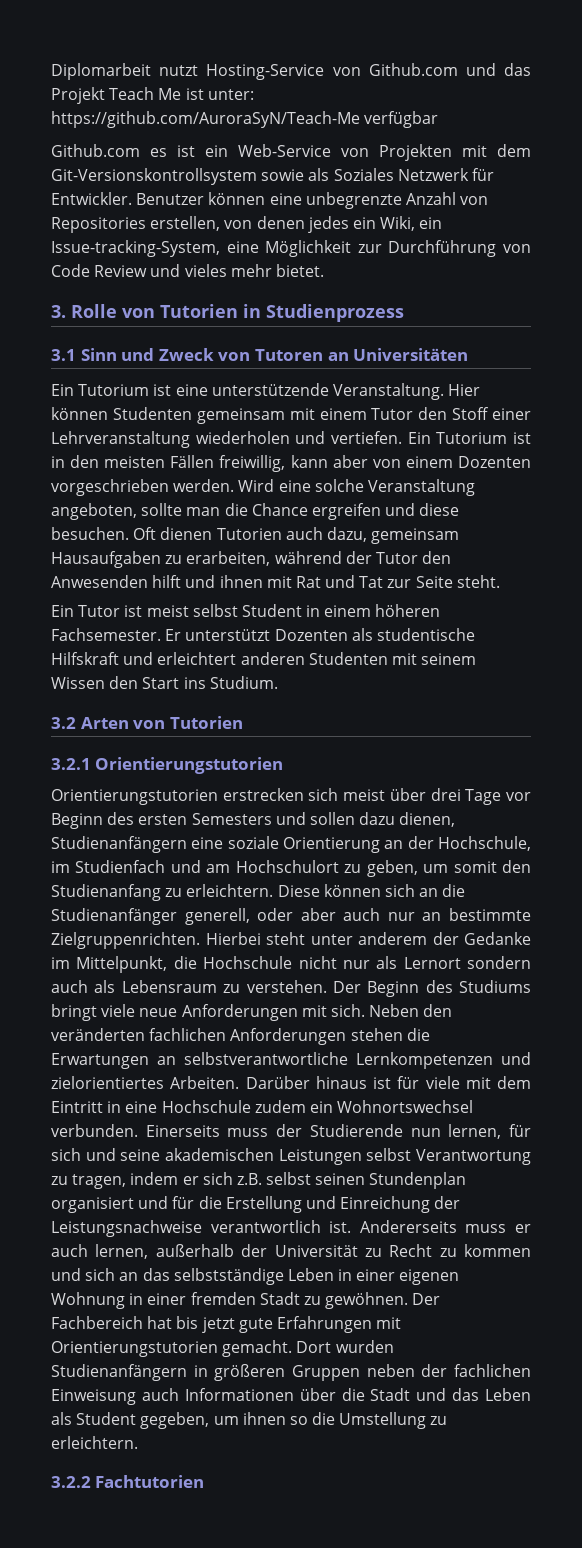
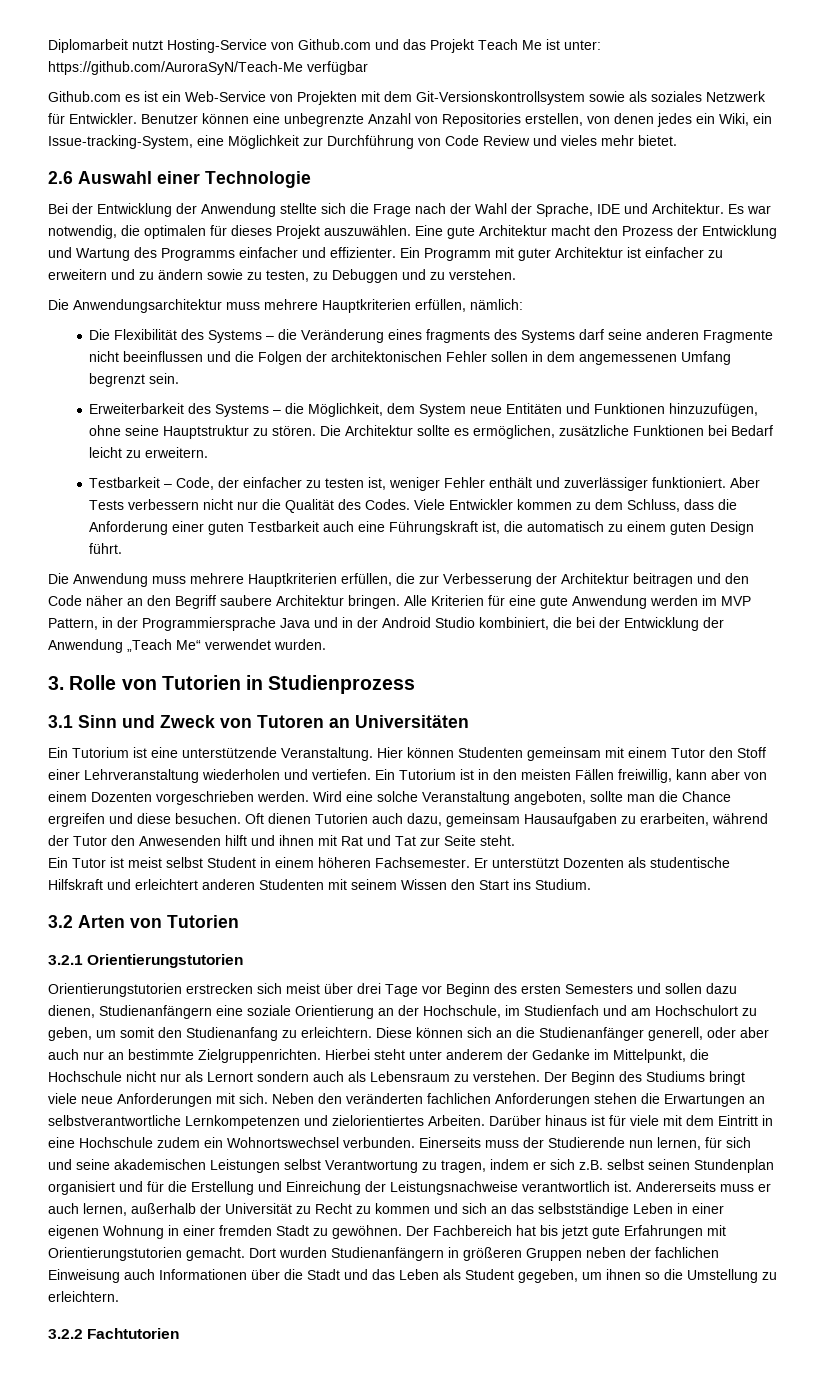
[333,168,394,181] Soziales -> [651,91,702,102] soziales
(324, 270) none -> [48,171,311,188] [48,203,771,217] [48,225,777,239] [48,247,723,261] [48,269,516,283] [48,299,523,313] [89,329,774,343] [89,351,732,365] [89,373,180,387] [89,403,759,417] [89,425,774,439] [89,447,209,458] [89,477,761,491] [89,499,738,513] [89,521,755,535] [89,543,123,554] [48,573,749,587] [48,595,751,609] [48,617,724,631] [48,639,326,653] // 2.6 Auswahl einer Technologie // Bei der Entwicklung der Anwendung stellte sich die Frage nach der Wahl der Sprache, IDE und Architektur. Es war notwendig, die optimalen für dieses Projekt auszuwählen. Eine gute Architektur macht den Prozess der Entwicklung und Wartung des Programms einfacher und effizienter. Ein Programm mit guter Architektur ist einfacher zu erweitern und zu ändern sowie zu testen, zu Debuggen und zu verstehen. // Die Anwendungsarchitektur muss mehrere Hauptkriterien erfüllen, nämlich: // Die Flexibilität des Systems – die Veränderung eines fragments des Systems darf seine anderen Fragmente nicht beeinflussen und die Folgen der architektonischen Fehler sollen in dem angemessenen Umfang begrenzt sein. // Erweiterbarkeit des Systems – die Möglichkeit, dem System neue Entitäten und Funktionen hinzuzufügen, ohne seine Hauptstruktur zu stören. Die Architektur sollte es ermöglichen, zusätzliche Funktionen bei Bedarf leicht zu erweitern. // Testbarkeit – Code, der einfacher zu testen ist, weniger Fehler enthält und zuverlässiger funktioniert. Aber Tests verbessern nicht nur die Qualität des Codes. Viele Entwickler kommen zu dem Schluss, dass die Anforderung einer guten Testbarkeit auch eine Führungskraft ist, die automatisch zu einem guten Design führt. // Die Anwendung muss mehrere Hauptkriterien erfüllen, die zur Verbesserung der Architektur beitragen und den Code näher an den Begriff saubere Architektur bringen. Alle Kriterien für eine gute Anwendung werden im MVP Pattern, in der Programmiersprache Java und in der Android Studio kombiniert, die bei der Entwicklung der Anwendung „Teach Me“ verwendet wurden.

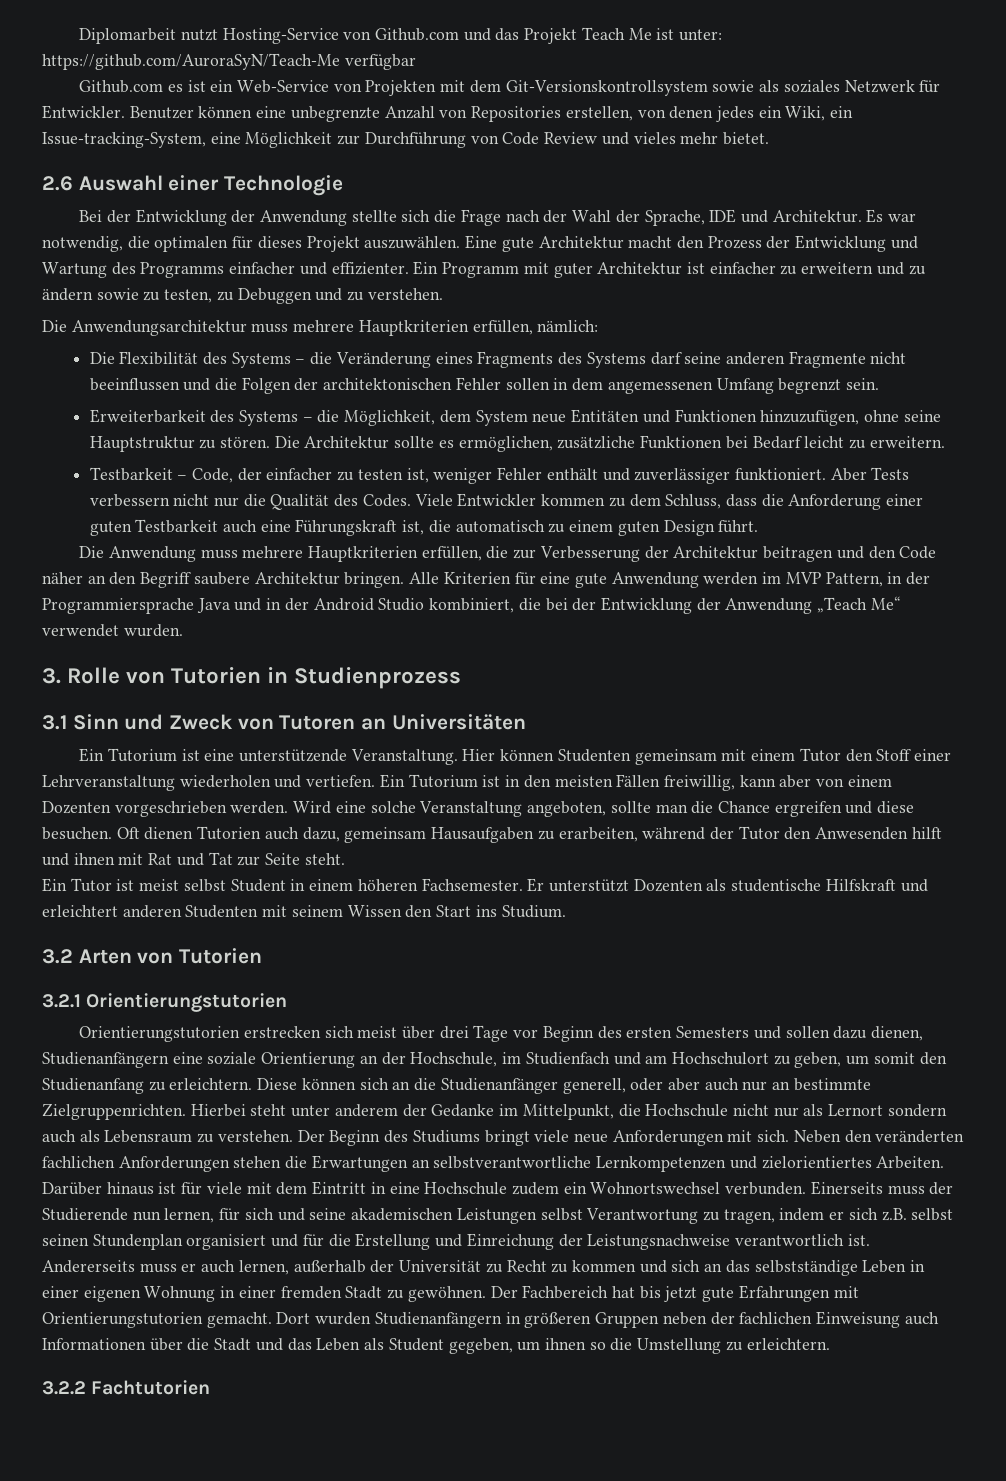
[426,329,491,343] fragments -> [477,351,554,368] Fragments

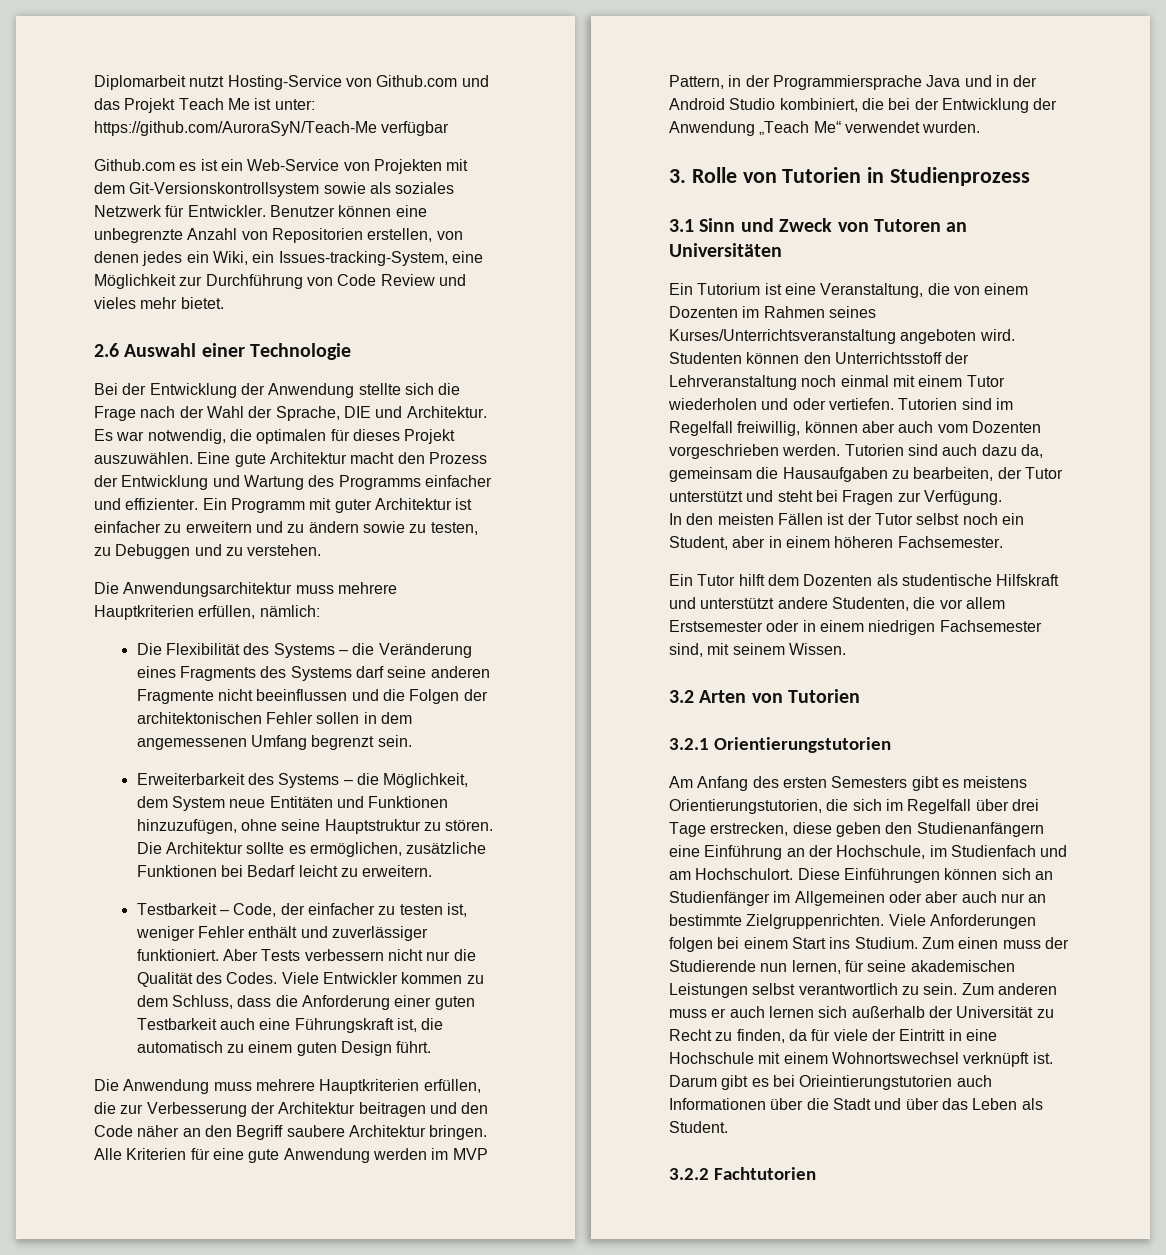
[471,106,562,122] Repositories -> [271,228,363,243] Repositorien
[42,132,206,148] Issue-tracking-System, -> [278,251,448,266] Issues-tracking-System,
[709,209,737,223] IDE -> [343,406,371,418] DIE
[238,748,951,765] [42,774,892,791] [42,801,915,817] [42,826,942,843] [42,852,345,866] [42,878,286,892] unterstützende Veranstaltung. Hier können Studenten gemeinsam mit einem Tutor den Stoff einer Lehrveranstaltung wiederholen und vertiefen. Ein Tutorium ist in den meisten Fällen freiwillig, kann aber von einem Dozenten vorgeschrieben werden. Wird eine solche Veranstaltung angeboten, sollte man die Chance ergreifen und diese besuchen. Oft dienen Tutorien auch dazu, gemeinsam Hausaufgaben zu erarbeiten, während der Tutor den Anwesenden hilft und ihnen mit Rat und Tat zur Seite steht. // Ein Tutor ist meist selbst Student -> [820,283,1029,298] [669,306,876,318] [669,329,1015,344] [669,352,970,364] [669,375,1005,390] [668,398,1013,410] [669,421,1041,436] [669,444,1043,459] [669,467,1063,482] [669,490,1002,505] [669,513,1024,525] [669,536,766,550] Veranstaltung, die von einem Dozenten im Rahmen seines Kurses/Unterrichtsveranstaltung angeboten wird. Studenten können den Unterrichtsstoff der Lehrveranstaltung noch einmal mit einem Tutor wiederholen und oder vertiefen. Tutorien sind im Regelfall freiwillig, können aber auch vom Dozenten vorgeschrieben werden. Tutorien sind auch dazu da, gemeinsam die Hausaufgaben zu bearbeiten, der Tutor unterstützt und steht bei Fragen zur Verfügung. // In den meisten Fällen ist der Tutor selbst noch ein Student, aber
[527,878,629,892] Er unterstützt -> [669,574,799,586] // Ein Tutor hilft dem
[42,905,566,918] erleichtert anderen Studenten mit seinem Wissen den Start ins Studium. -> [700,597,1005,611] [669,620,1042,635] [669,643,846,657] unterstützt andere Studenten, die vor allem Erstsemester oder in einem niedrigen Fachsemester sind, mit seinem Wissen.
[79,1025,923,1042] [42,1052,356,1068] Orientierungstutorien erstrecken sich meist über drei Tage vor Beginn des ersten Semesters und sollen dazu dienen, Studienanfängern eine soziale Orientierung -> [669,776,1028,791] [669,799,1039,814] [669,822,1044,837] [669,845,783,860] Am Anfang des ersten Semesters gibt es meistens Orientierungstutorien, die sich im Regelfall über drei Tage erstrecken, diese geben den Studienanfängern eine Einführung
[671,1052,947,1068] [42,1078,626,1094] Hochschulort zu geben, um somit den Studienanfang zu erleichtern. Diese können sich an die Studienanfänger generell, -> [695,868,1053,883] [669,891,885,906] Hochschulort. Diese Einführungen können sich an Studienfänger im Allgemeinen
[190,1104,947,1120] [42,1130,965,1146] [42,1155,945,1172] [42,1181,883,1195] Hierbei steht unter anderem der Gedanke im Mittelpunkt, die Hochschule nicht nur als Lernort sondern auch als Lebensraum zu verstehen. Der Beginn des Studiums bringt viele neue Anforderungen mit sich. Neben den veränderten fachlichen Anforderungen stehen die Erwartungen an selbstverantwortliche Lernkompetenzen und zielorientiertes Arbeiten. Darüber hinaus ist für viele mit dem Eintritt in eine Hochschule zudem ein Wohnortswechsel verbunden. Einerseits -> [888,914,1036,929] [669,937,999,952] Viele Anforderungen folgen bei einem Start ins Studium. Zum einen
[244,1208,305,1221] sich und -> (864, 966) none
[586,1208,954,1224] [42,1233,870,1250] [42,1260,135,1273] Verantwortung zu tragen, indem er sich z.B. selbst seinen Stundenplan organisiert und für die Erstellung und Einreichung der Leistungsnachweise verantwortlich ist. Andererseits -> [798,983,1057,995] verantwortlich zu sein. Zum anderen
[238,1260,289,1275] lernen, -> [768,1006,848,1018] lernen sich
[571,1260,926,1276] [42,1285,859,1302] [42,1311,900,1328] kommen und sich an das selbstständige Leben in einer eigenen Wohnung in einer fremden Stadt zu gewöhnen. Der Fachbereich hat bis jetzt gute Erfahrungen mit Orientierungstutorien gemacht. Dort wurden Studienanfängern in größeren Gruppen neben der fachlichen Einweisung -> [736,1029,997,1043] [669,1052,1053,1067] [669,1075,953,1090] finden, da für viele der Eintritt in eine Hochschule mit einem Wohnortswechsel verknüpft ist. Darum gibt es bei Orieintierungstutorien
(283, 1344) none -> [905,1098,939,1110] über
[388,1338,830,1354] Student gegeben, um ihnen so die Umstellung zu erleichtern. -> [669,1121,728,1133] Student.

